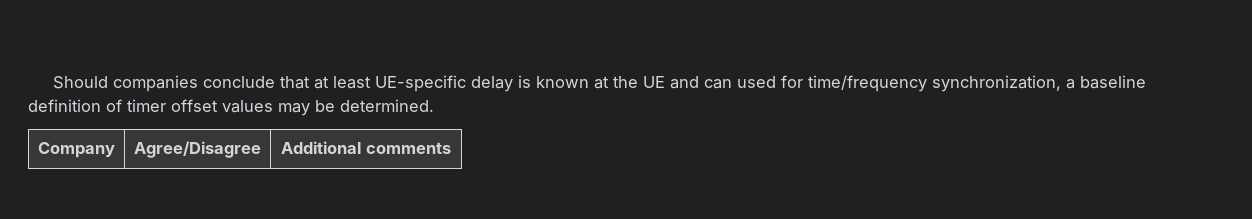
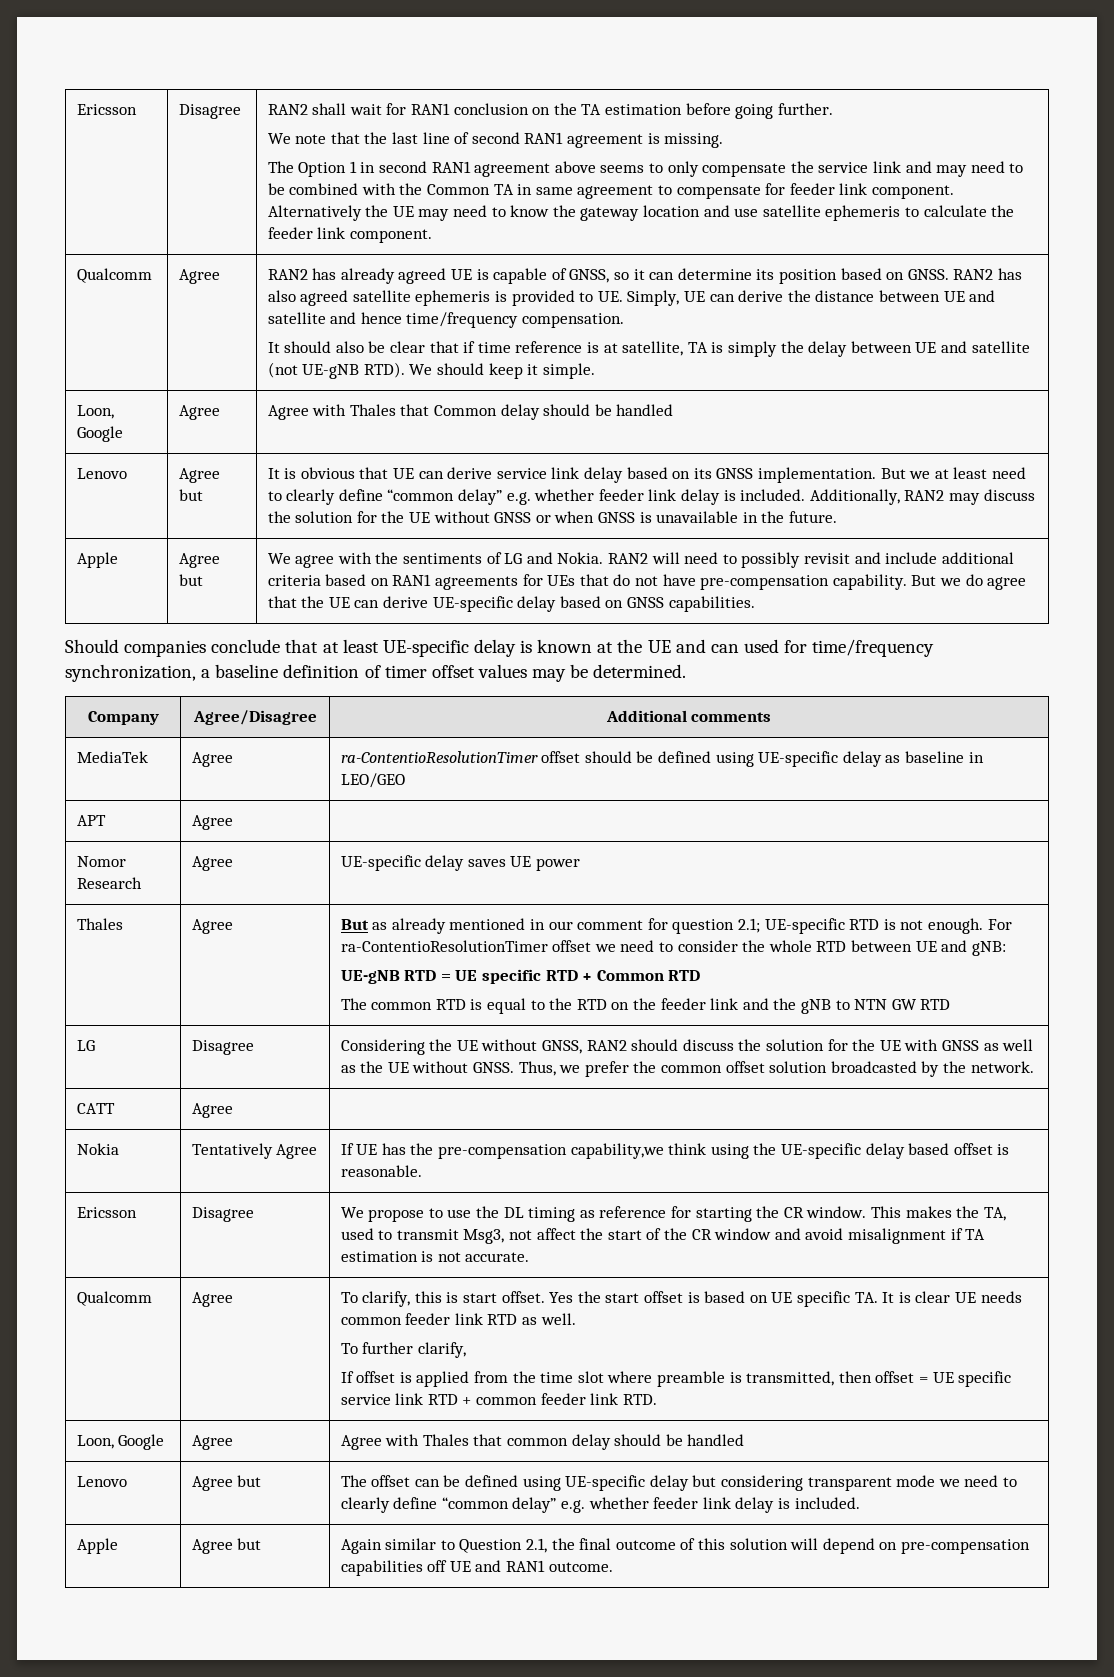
(52, 82) none -> [76,104,137,115] [178,104,241,119] [267,103,833,119] [267,132,724,148] [267,161,1024,177] [267,183,954,199] [267,205,1015,221] [267,227,432,243] [76,268,152,283] [178,269,220,284] [267,268,1022,284] [267,290,996,306] [267,312,625,328] [267,341,1030,357] [267,362,595,379] [76,405,114,419] [76,426,123,442] [178,405,220,420] [267,404,674,420] [76,468,127,479] [178,468,220,483] [178,489,203,501] [267,467,1026,483] [267,489,1035,505] [267,511,837,523] [76,552,118,568] [178,553,220,568] [178,574,203,586] [267,552,1014,568] [267,574,1027,590] [267,596,755,612] Ericsson | Disagree | RAN2 shall wait for RAN1 conclusion on the TA estimation before going further. // We note that the last line of second RAN1 agreement is missing. // The Option 1 in second RAN1 agreement above seems to only compensate the service link and may need to be combined with the Common TA in same agreement to compensate for feeder link component. Alternatively the UE may need to know the gateway location and use satellite ephemeris to calculate the feeder link component. // Qualcomm | Agree | RAN2 has already agreed UE is capable of GNSS, so it can determine its position based on GNSS. RAN2 has also agreed satellite ephemeris is provided to UE. Simply, UE can derive the distance between UE and satellite and hence time/frequency compensation. // It should also be clear that if time reference is at satellite, TA is simply the delay between UE and satellite (not UE-gNB RTD). We should keep it simple. // Loon, Google | Agree | Agree with Thales that Common delay should be handled // Lenovo | Agree but | It is obvious that UE can derive service link delay based on its GNSS implementation. But we at least need to clearly define “common delay” e.g. whether feeder link delay is included. Additionally, RAN2 may discuss the solution for the UE without GNSS or when GNSS is unavailable in the future. // Apple | Agree but | We agree with the sentiments of LG and Nokia. RAN2 will need to possibly revisit and include additional criteria based on RAN1 agreements for UEs that do not have pre-compensation capability. But we do agree that the UE can derive UE-specific delay based on GNSS capabilities. //
(451, 148) none -> [76,751,148,763] [191,752,233,767] [340,751,984,767] [340,773,405,788] [76,815,106,826] [191,815,233,830] [76,856,126,867] [76,877,142,889] [191,856,233,871] [340,855,581,871] [76,918,123,930] [191,919,233,934] [340,918,1012,934] [340,940,1006,956] [340,969,701,984] [340,998,951,1014] [76,1040,95,1051] [191,1040,254,1055] [340,1039,1034,1055] [340,1061,1034,1077] [76,1103,115,1114] [191,1103,233,1118] [76,1143,119,1155] [191,1143,318,1159] [340,1143,1010,1159] [340,1165,422,1177] [76,1207,137,1218] [191,1207,254,1222] [340,1206,1006,1222] [340,1228,986,1244] [340,1251,530,1262] [76,1291,152,1306] [191,1292,233,1307] [340,1291,1022,1307] [340,1313,576,1325] [340,1342,466,1358] [340,1371,1012,1387] [340,1393,657,1405] [76,1434,165,1450] [191,1435,233,1450] [340,1434,745,1450] [76,1476,127,1487] [191,1475,262,1491] [340,1475,1017,1491] [340,1497,860,1513] [76,1538,118,1554] [191,1538,262,1554] [340,1538,1030,1554] [340,1560,613,1576] // MediaTek | Agree | ra-ContentioResolutionTimer offset should be defined using UE-specific delay as baseline in LEO/GEO // APT | Agree | // Nomor Research | Agree | UE-specific delay saves UE power // Thales | Agree | But as already mentioned in our comment for question 2.1; UE-specific RTD is not enough. For ra-ContentioResolutionTimer offset we need to consider the whole RTD between UE and gNB: // UE-gNB RTD = UE specific RTD + Common RTD // The common RTD is equal to the RTD on the feeder link and the gNB to NTN GW RTD // LG | Disagree | Considering the UE without GNSS, RAN2 should discuss the solution for the UE with GNSS as well as the UE without GNSS. Thus, we prefer the common offset solution broadcasted by the network. // CATT | Agree | // Nokia | Tentatively Agree | If UE has the pre-compensation capability,we think using the UE-specific delay based offset is reasonable. // Ericsson | Disagree | We propose to use the DL timing as reference for starting the CR window. This makes the TA, used to transmit Msg3, not affect the start of the CR window and avoid misalignment if TA estimation is not accurate. // Qualcomm | Agree | To clarify, this is start offset. Yes the start offset is based on UE specific TA. It is clear UE needs common feeder link RTD as well. // To further clarify, // If offset is applied from the time slot where preamble is transmitted, then offset = UE specific service link RTD + common feeder link RTD. // Loon, Google | Agree | Agree with Thales that common delay should be handled // Lenovo | Agree but | The offset can be defined using UE-specific delay but considering transparent mode we need to clearly define “common delay” e.g. whether feeder link delay is included. // Apple | Agree but | Again similar to Question 2.1, the final outcome of this solution will depend on pre-compensation capabilities off UE and RAN1 outcome.

